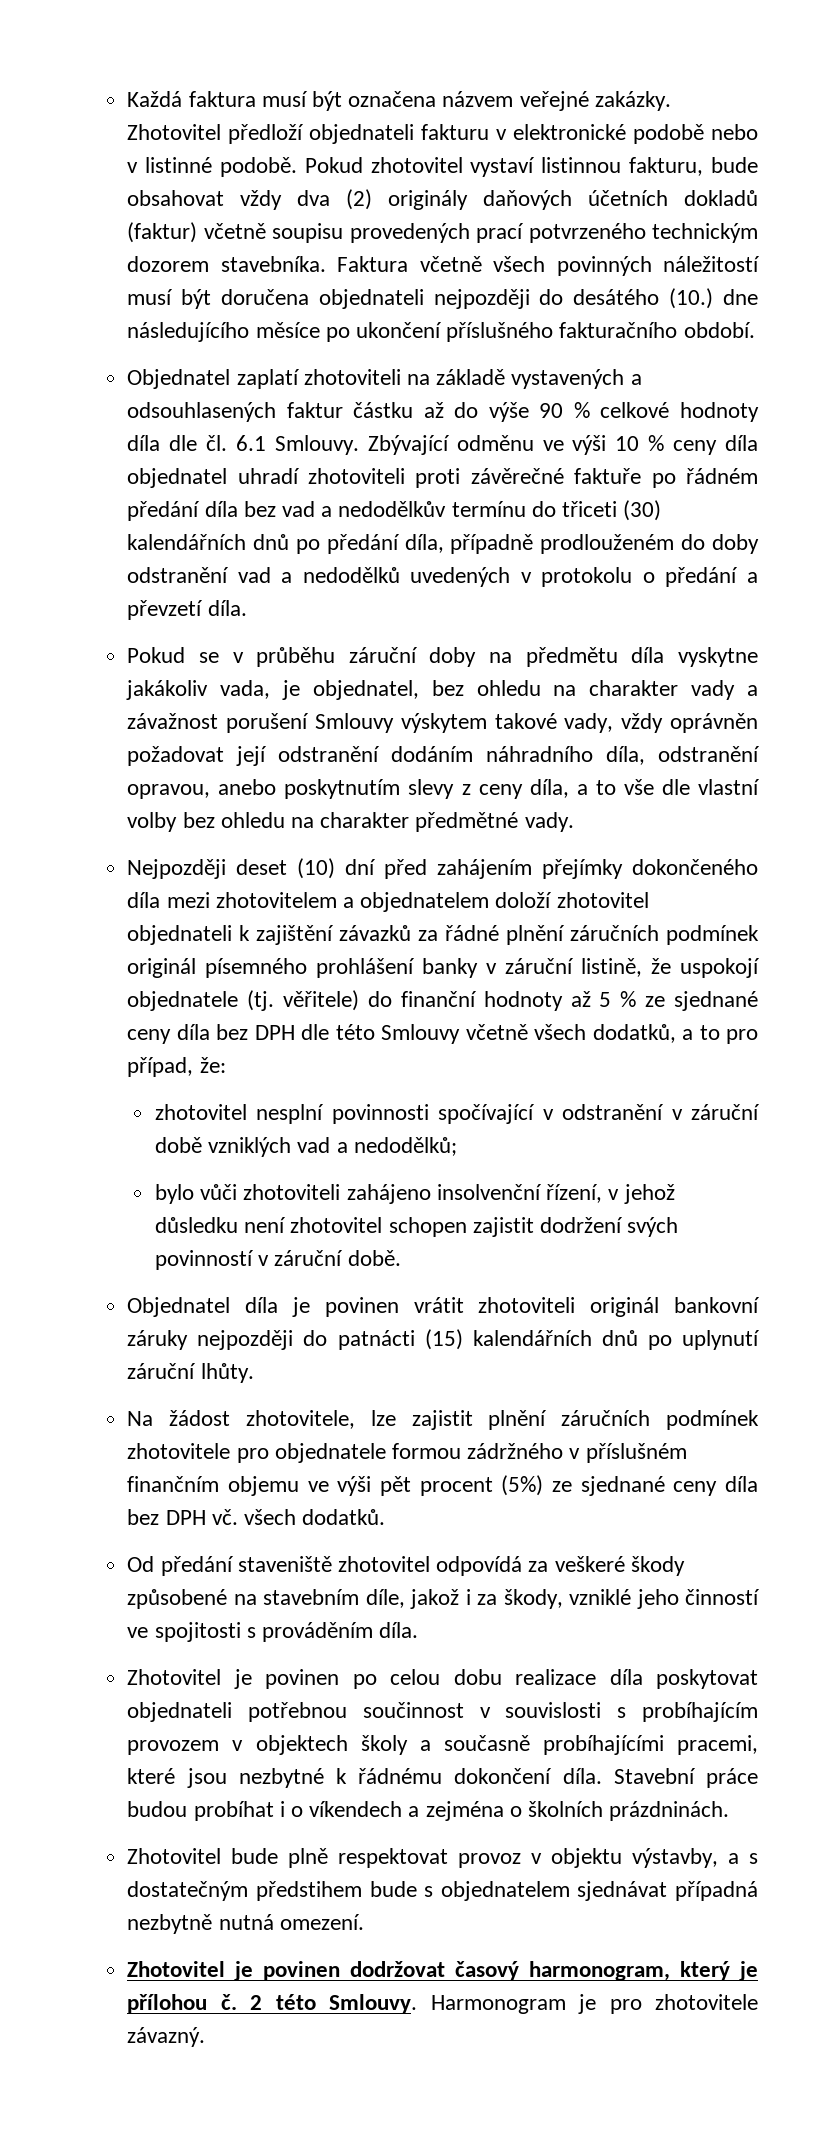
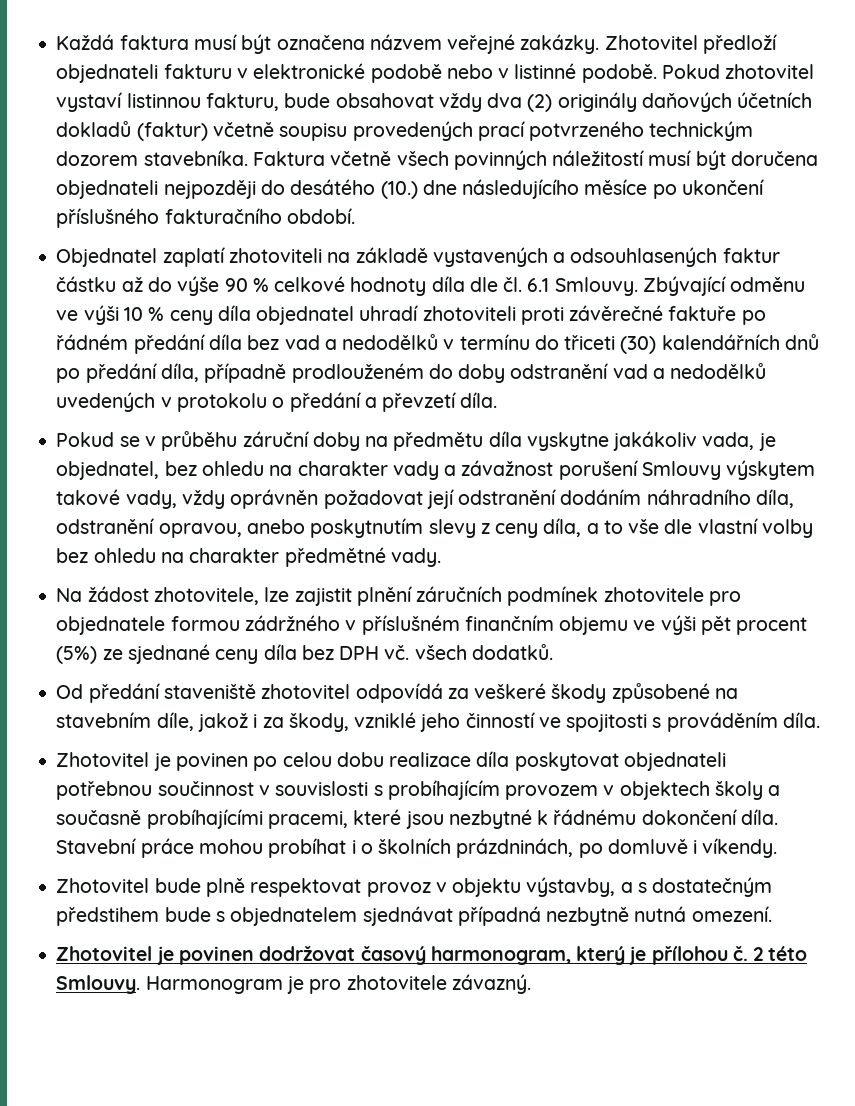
[338,501,447,517] nedodělkův -> [342,334,455,350] nedodělků v
[127,858,759,879] [127,892,649,912] [127,925,759,945] [127,958,760,978] [127,990,758,1011] [127,1024,759,1044] [127,1057,226,1077] [155,1104,760,1124] [155,1137,457,1157] [155,1184,675,1204] [155,1217,679,1237] [155,1250,401,1270] [127,1297,760,1317] [127,1329,760,1350] [127,1363,254,1383] // Nejpozději deset (10) dní před zahájením přejímky dokončeného díla mezi zhotovitelem a objednatelem doloží zhotovitel objednateli k zajištění závazků za řádné plnění záručních podmínek originál písemného prohlášení banky v záruční listině, že uspokojí objednatele (tj. věřitele) do finanční hodnoty až 5 % ze sjednané ceny díla bez DPH dle této Smlouvy včetně všech dodatků, a to pro případ, že: // zhotovitel nesplní povinnosti spočívající v odstranění v záruční době vzniklých vad a nedodělků; // bylo vůči zhotoviteli zahájeno insolvenční řízení, v jehož důsledku není zhotovitel schopen zajistit dodržení svých povinností v záruční době. // Objednatel díla je povinen vrátit zhotoviteli originál bankovní záruky nejpozději do patnácti (15) kalendářních dnů po uplynutí záruční lhůty. -> (441, 557) none
[127,1801,188,1817] budou -> [198,839,263,854] mohou
[309,1801,730,1821] víkendech a zejména o školních prázdninách. -> [378,838,778,858] školních prázdninách, po domluvě i víkendy.

